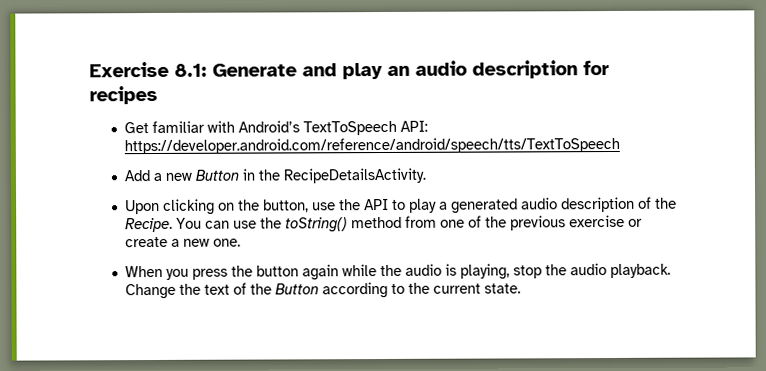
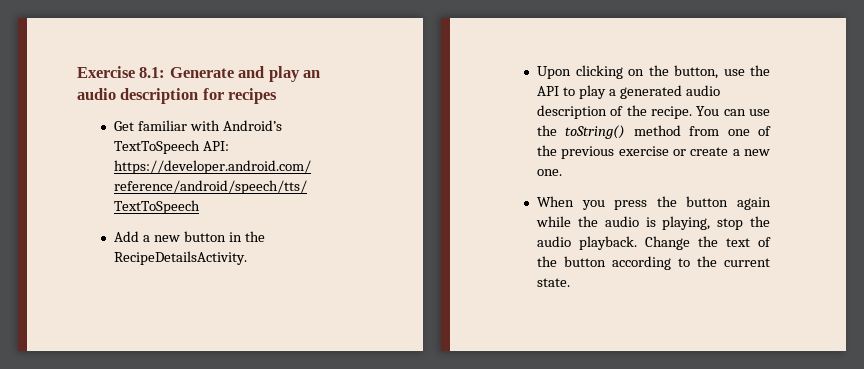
[194,169,239,181] Button -> [183,231,226,242] button
[124,217,173,233] Recipe. -> [651,106,693,119] recipe.
[274,283,319,295] Button -> [564,256,607,267] button

